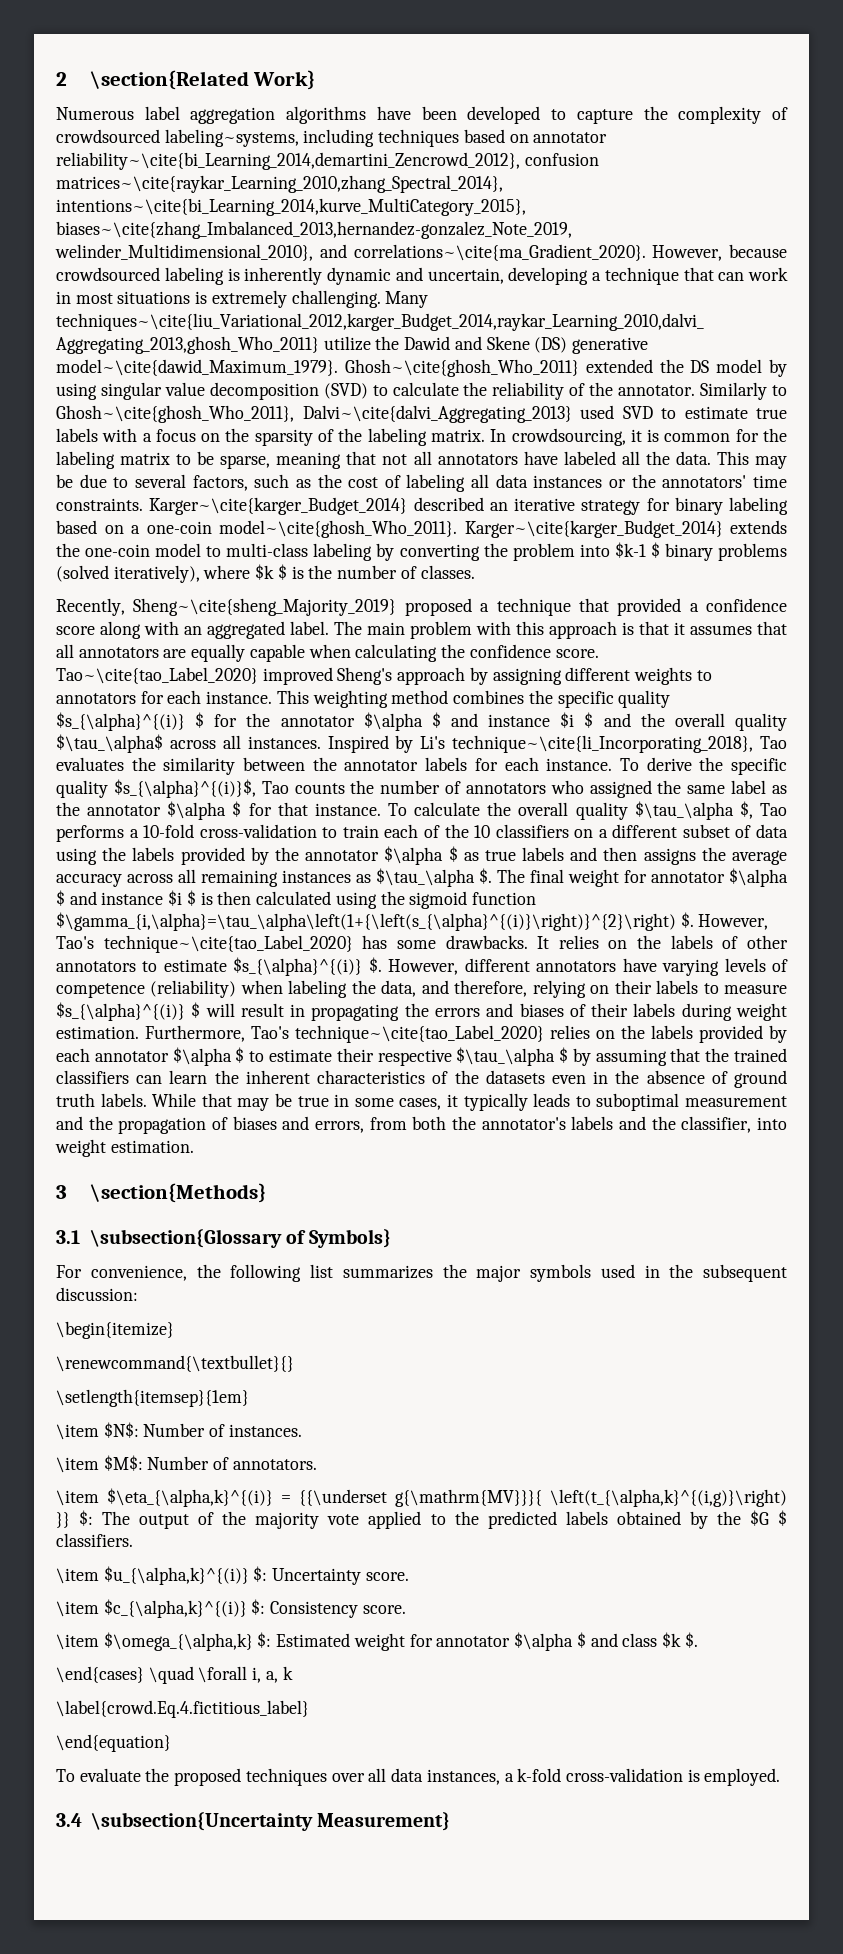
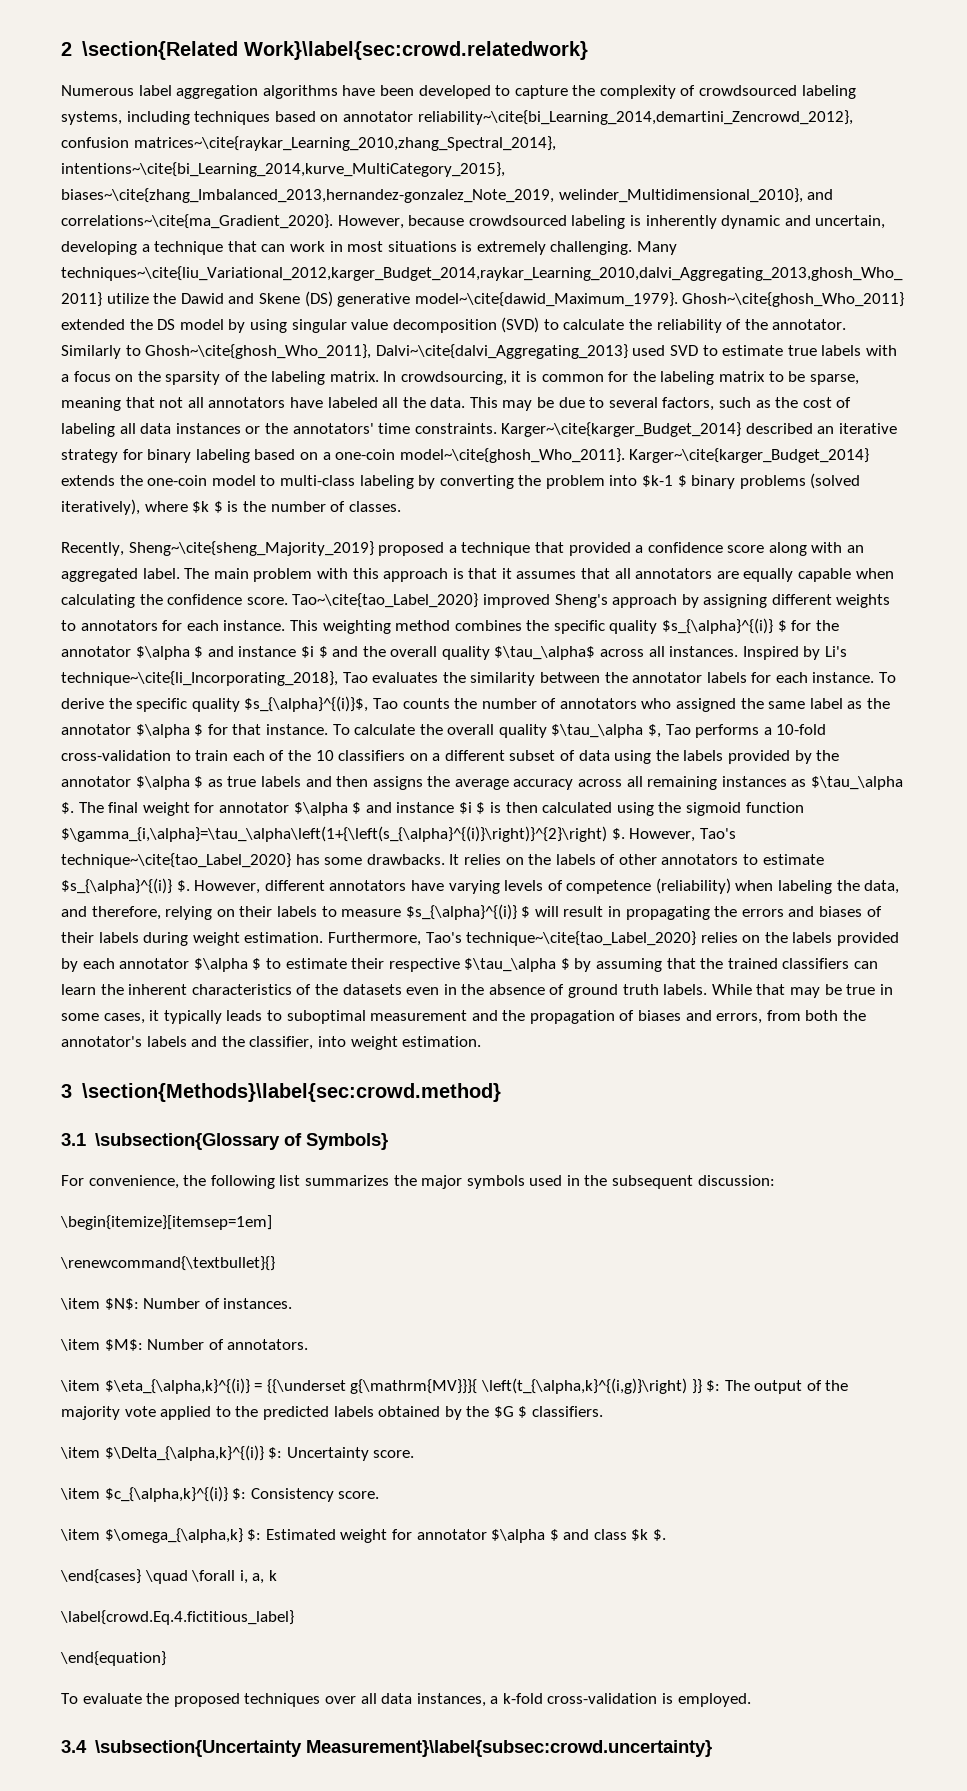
[253,70,316,90] Work} -> [243,41,588,60] Work}\label{sec:crowd.relatedwork}
[164,129,299,147] labeling~systems, -> [801,85,856,99] [61,111,122,125] labeling systems,
[89,1183,266,1203] \section{Methods} -> [81,1083,501,1102] \section{Methods}\label{sec:crowd.method}
[56,1321,174,1339] \begin{itemize} -> [60,1215,272,1230] \begin{itemize}[itemsep=1em]
[56,1389,249,1407] // \setlength{itemsep}{1em} -> (275, 1263) none
[103,1566,249,1585] $u_{\alpha,k}^{(i)} -> [104,1445,264,1461] $\Delta_{\alpha,k}^{(i)}
[317,1812,451,1831] Measurement} -> [305,1740,712,1757] Measurement}\label{subsec:crowd.uncertainty}

